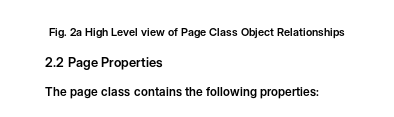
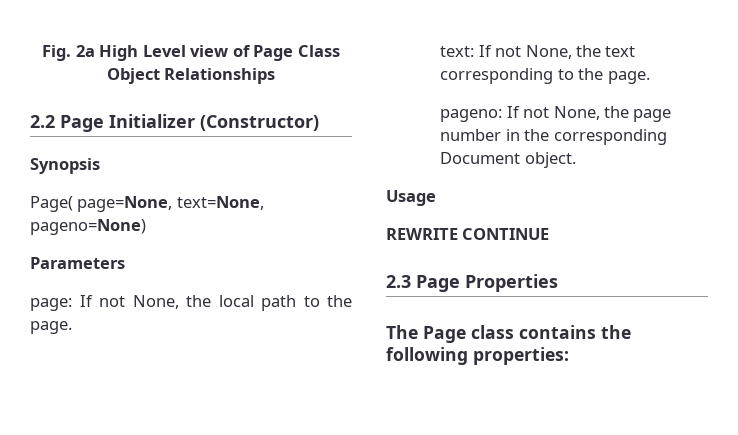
(98, 63) none -> [109,114,319,131] [30,158,100,174] [30,196,264,212] [30,219,146,235] [30,257,125,269] [30,295,352,311] [30,321,72,334] [440,45,636,59] [440,68,650,84] [440,106,672,122] [440,129,667,145] [440,152,576,168] [386,190,436,206] [386,228,550,240] [386,275,460,292] Initializer (Constructor) // Synopsis // Page( page=None, text=None, pageno=None) // Parameters // page: If not None, the local path to the page. // text: If not None, the text corresponding to the page. // pageno: If not None, the page number in the corresponding Document object. // Usage // REWRITE CONTINUE // 2.3 Page
[70,89,99,99] page -> [423,326,466,343] Page

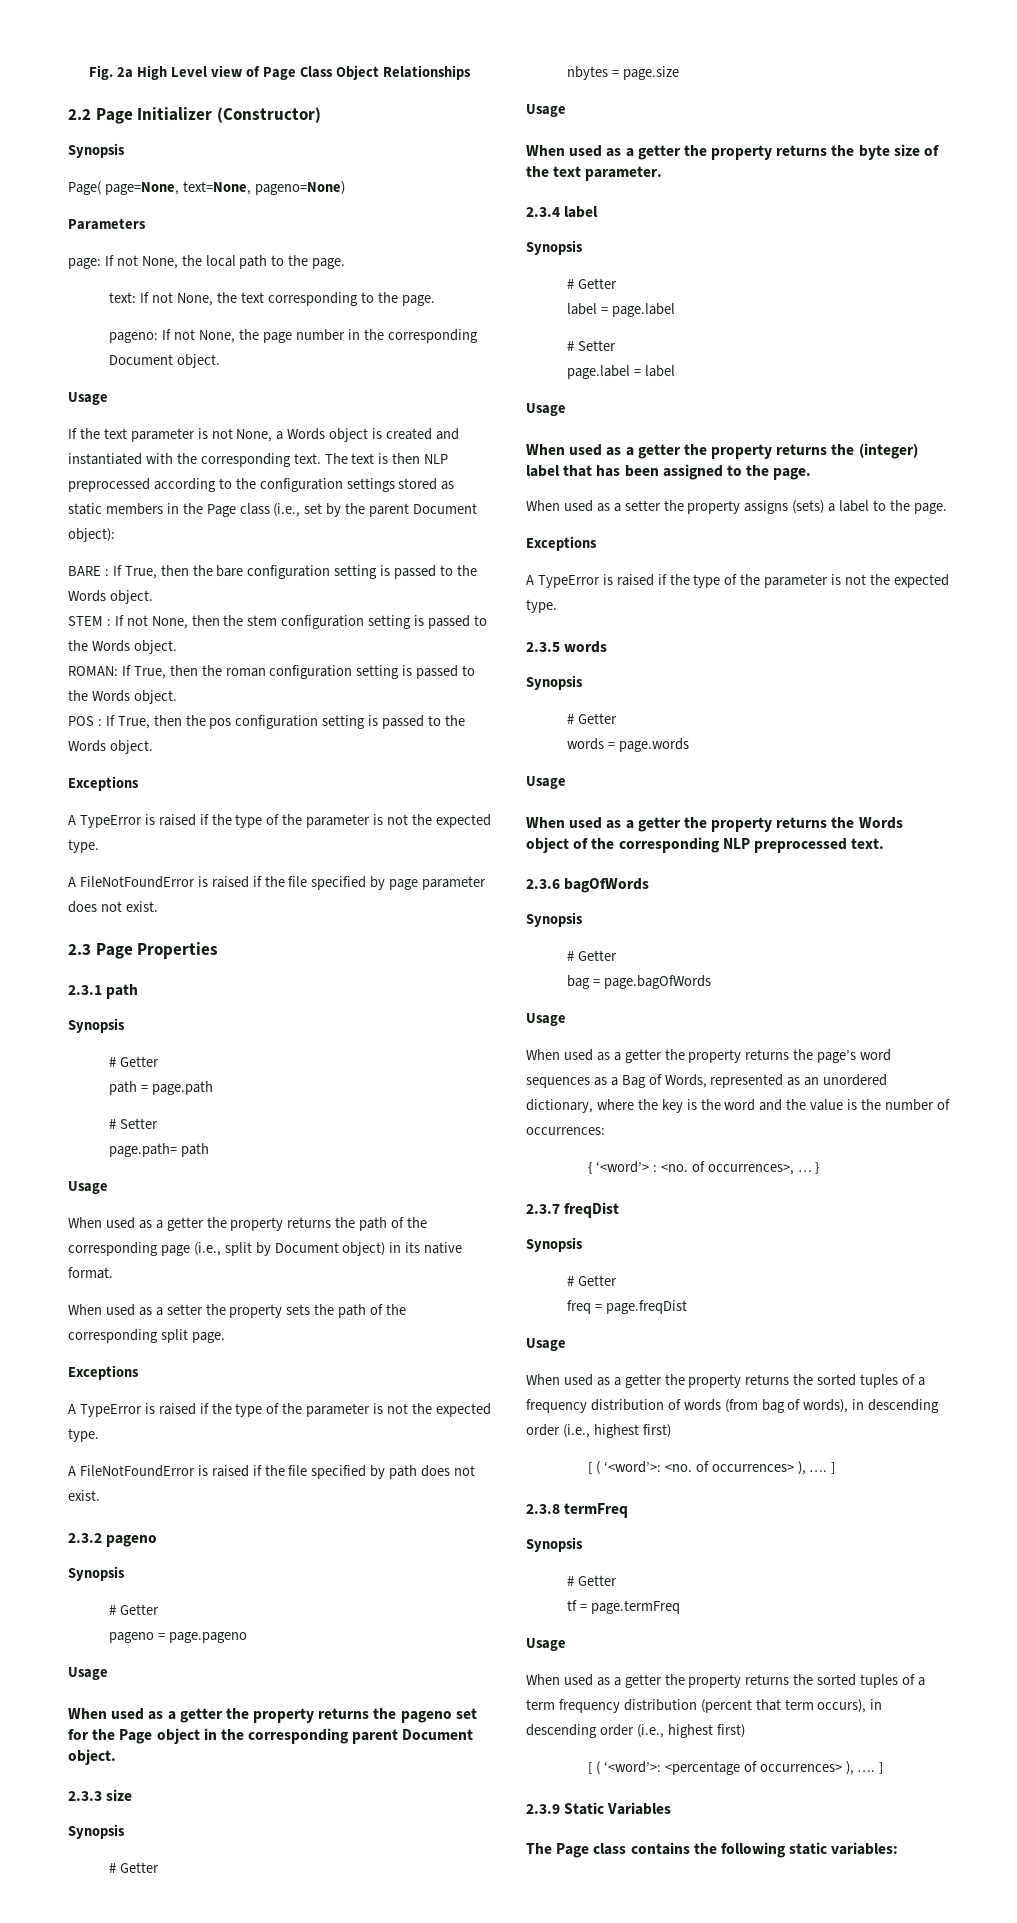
[386,228,550,240] [386,274,558,292] REWRITE CONTINUE // 2.3 Page Properties -> [68,428,459,442] [68,453,449,467] [68,478,455,492] [68,503,478,517] [68,528,115,542] [68,565,477,579] [68,590,153,604] [68,615,487,629] [68,640,177,654] [68,665,476,679] [68,690,177,704] [68,715,465,729] [68,740,153,754] [68,776,139,791] [68,814,491,828] [68,839,99,853] [68,876,487,890] [68,901,158,913] [68,942,219,959] [68,984,139,999] [68,1018,125,1033] [109,1056,160,1067] [109,1081,214,1095] [109,1118,159,1129] [109,1143,210,1157] [68,1181,108,1194] [68,1217,428,1231] [68,1242,463,1256] [68,1267,113,1279] [68,1304,407,1318] [68,1329,225,1343] [68,1365,139,1380] [68,1403,491,1417] [68,1428,99,1442] [68,1465,476,1479] [68,1490,100,1501] [68,1533,158,1547] [68,1566,125,1581] [109,1604,160,1615] [109,1632,248,1643] [68,1667,108,1680] [68,1708,477,1723] [68,1728,474,1744] [68,1749,116,1765] [68,1789,133,1801] [68,1824,125,1839] [109,1862,160,1873] [567,66,680,80] [526,104,566,117] [526,144,940,160] [526,166,663,181] [526,206,599,218] [526,240,583,255] [567,278,618,289] [567,303,676,317] [567,340,617,351] [567,365,676,379] [526,403,566,416] [526,443,918,459] [526,464,812,480] [526,500,947,514] [526,536,597,551] [526,574,949,588] [526,599,557,613] [526,641,608,653] [526,675,583,690] [567,713,618,724] [567,738,690,752] [526,776,566,789] [526,817,903,832] [526,837,885,853] [526,878,650,893] [526,912,583,927] [567,950,618,961] [567,975,712,989] [526,1013,566,1026] [526,1049,892,1063] [526,1074,888,1088] [526,1099,950,1113] [526,1127,605,1135] [588,1161,820,1175] [526,1202,620,1218] [526,1237,583,1252] [567,1275,618,1286] [567,1300,688,1314] [526,1338,566,1351] [526,1374,925,1388] [526,1399,940,1413] [526,1424,671,1438] [588,1461,836,1475] [526,1503,629,1518] [526,1537,583,1552] [567,1575,618,1586] [567,1600,681,1614] [526,1638,566,1651] [526,1674,925,1688] [526,1699,883,1713] [526,1724,745,1738] [588,1761,884,1775] [526,1802,672,1815] If the text parameter is not None, a Words object is created and instantiated with the corresponding text. The text is then NLP preprocessed according to the configuration settings stored as static members in the Page class (i.e., set by the parent Document object): // BARE : If True, then the bare configuration setting is passed to the Words object. // STEM : If not None, then the stem configuration setting is passed to the Words object. // ROMAN: If True, then the roman configuration setting is passed to the Words object. // POS : If True, then the pos configuration setting is passed to the Words object. // Exceptions // A TypeError is raised if the type of the parameter is not the expected type. // A FileNotFoundError is raised if the file specified by page parameter does not exist. // 2.3 Page Properties // 2.3.1 path // Synopsis // # Getter // path = page.path // # Setter // page.path= path // Usage // When used as a getter the property returns the path of the corresponding page (i.e., split by Document object) in its native format. // When used as a setter the property sets the path of the corresponding split page. // Exceptions // A TypeError is raised if the type of the parameter is not the expected type. // A FileNotFoundError is raised if the file specified by path does not exist. // 2.3.2 pageno // Synopsis // # Getter // pageno = page.pageno // Usage // When used as a getter the property returns the pageno set for the Page object in the corresponding parent Document object. // 2.3.3 size // Synopsis // # Getter // nbytes = page.size // Usage // When used as a getter the property returns the byte size of the text parameter. // 2.3.4 label // Synopsis // # Getter // label = page.label // # Setter // page.label = label // Usage // When used as a getter the property returns the (integer) label that has been assigned to the page. // When used as a setter the property assigns (sets) a label to the page. // Exceptions // A TypeError is raised if the type of the parameter is not the expected type. // 2.3.5 words // Synopsis // # Getter // words = page.words // Usage // When used as a getter the property returns the Words object of the corresponding NLP preprocessed text. // 2.3.6 bagOfWords // Synopsis // # Getter // bag = page.bagOfWords // Usage // When used as a getter the property returns the page’s word sequences as a Bag of Words, represented as an unordered dictionary, where the key is the word and the value is the number of occurrences: // { ‘<word’> : <no. of occurrences>, … } // 2.3.7 freqDist // Synopsis // # Getter // freq = page.freqDist // Usage // When used as a getter the property returns the sorted tuples of a frequency distribution of words (from bag of words), in descending order (i.e., highest first) // [ ( ‘<word’>: <no. of occurrences> ), …. ] // 2.3.8 termFreq // Synopsis // # Getter // tf = page.termFreq // Usage // When used as a getter the property returns the sorted tuples of a term frequency distribution (percent that term occurs), in descending order (i.e., highest first) // [ ( ‘<word’>: <percentage of occurrences> ), …. ] // 2.3.9 Static Variables
[473,347,569,365] properties: -> [789,1842,899,1855] static variables:

